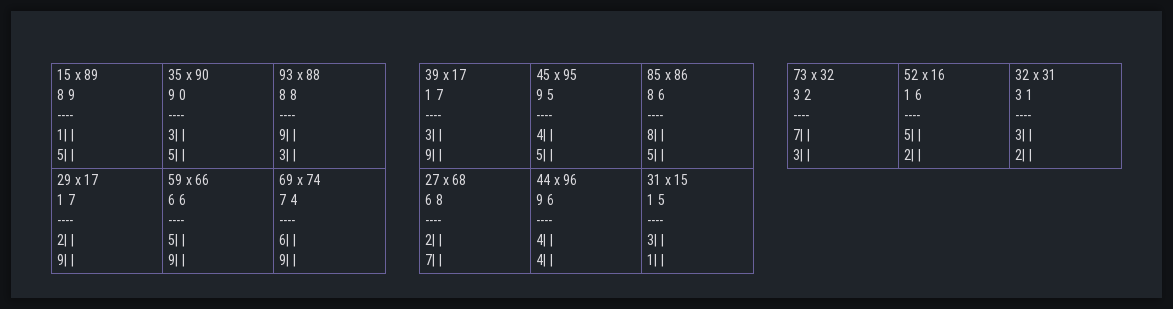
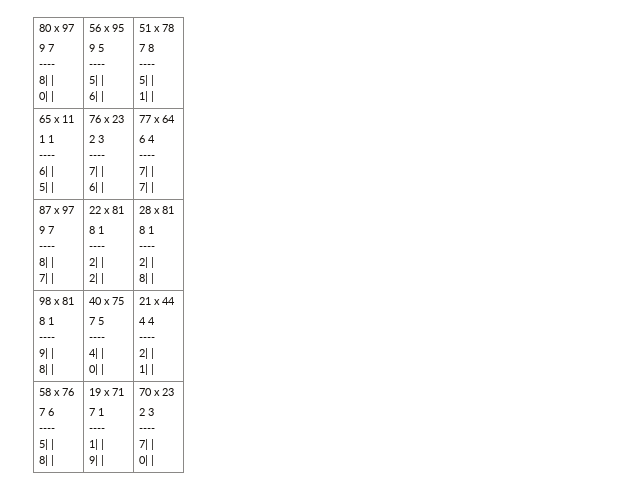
[56,69,99,80] [56,89,75,100] [56,115,73,120] [56,129,74,142] [56,149,74,162] [167,69,210,80] [167,89,186,100] [167,115,184,120] [167,129,185,142] [167,149,185,162] [278,69,321,80] [278,89,297,100] [278,115,295,120] [278,129,296,142] [278,149,296,162] [56,174,99,185] [56,194,75,205] [56,220,73,225] [56,234,74,247] [56,254,74,267] [167,174,210,185] [167,194,186,205] [167,220,184,225] [167,234,185,247] [167,254,185,267] [278,174,321,185] [278,194,297,205] [278,220,295,225] [278,234,296,247] [278,254,296,267] [424,69,467,80] [424,89,443,100] [424,115,441,120] [424,129,442,142] [424,149,442,162] [535,69,550,80] 15 x 89 // 8 9 // ---- // 1| | // 5| | | 35 x 90 // 9 0 // ---- // 3| | // 5| | | 93 x 88 // 8 8 // ---- // 9| | // 3| | // 29 x 17 // 1 7 // ---- // 2| | // 9| | | 59 x 66 // 6 6 // ---- // 5| | // 9| | | 69 x 74 // 7 4 // ---- // 6| | // 9| | // 39 x 17 // 1 7 // ---- // 3| | // 9| | | 45 -> [39,24,75,32] [39,44,55,52] [39,64,56,68] [39,75,55,86] [39,91,55,102] [89,24,102,32] 80 x 97 // 9 7 // ---- // 8| | // 0| | | 56
[535,129,553,142] [535,149,553,162] [646,69,689,80] [646,89,665,100] [646,115,663,120] [646,129,664,142] [646,149,664,162] [424,174,467,185] [424,194,443,205] [424,220,441,225] [424,234,442,247] [424,254,442,267] [535,174,578,185] [535,194,554,205] [535,220,552,225] [535,234,553,247] [535,254,553,267] [646,174,689,185] [646,194,665,205] [646,220,663,225] [646,234,664,247] [646,254,664,267] [792,69,835,80] [792,89,811,100] [792,115,809,120] [792,129,810,142] [792,149,810,162] [903,69,946,80] [903,89,922,100] [903,115,920,120] [903,129,921,142] [903,149,921,162] [1014,69,1057,80] [1014,89,1033,100] [1014,115,1031,120] [1014,129,1032,142] [1014,149,1032,162] 4| | // 5| | | 85 x 86 // 8 6 // ---- // 8| | // 5| | // 27 x 68 // 6 8 // ---- // 2| | // 7| | | 44 x 96 // 9 6 // ---- // 4| | // 4| | | 31 x 15 // 1 5 // ---- // 3| | // 1| | // 73 x 32 // 3 2 // ---- // 7| | // 3| | | 52 x 16 // 1 6 // ---- // 5| | // 2| | | 32 x 31 // 3 1 // ---- // 3| | // 2| | -> [89,75,105,86] [89,91,105,102] [139,24,175,32] [139,44,155,52] [139,64,156,68] [139,75,155,86] [139,91,155,102] [39,115,75,123] [39,135,55,143] [39,155,56,159] [39,166,55,177] [39,182,55,193] [89,115,125,123] [89,135,105,143] [89,155,106,159] [89,166,105,177] [89,182,105,193] [139,115,176,123] [139,135,156,143] [139,155,156,159] [139,166,155,177] [139,182,155,193] [39,206,75,214] [39,226,55,234] [39,246,56,250] [39,257,55,268] [39,273,55,284] [89,206,125,214] [89,226,105,234] [89,246,106,250] [89,257,105,268] [89,273,105,284] [139,206,175,214] [139,226,155,234] [139,246,156,250] [139,257,155,268] [139,273,155,284] [39,297,75,305] [39,317,55,325] [39,337,56,341] [39,348,55,359] [39,364,55,375] [89,297,125,305] [89,317,105,325] [89,337,106,341] [89,348,105,359] [89,364,105,375] [139,297,176,305] [139,317,156,325] [139,337,156,341] [139,348,155,359] [139,364,155,375] [39,388,75,396] [39,408,55,416] [39,428,56,432] [39,439,55,450] [39,455,55,466] [89,388,125,396] [89,408,105,416] [89,428,106,432] [89,439,105,450] [89,455,105,466] [139,388,175,396] [139,408,155,416] [139,428,156,432] [139,439,155,450] [139,455,155,466] 5| | // 6| | | 51 x 78 // 7 8 // ---- // 5| | // 1| | // 65 x 11 // 1 1 // ---- // 6| | // 5| | | 76 x 23 // 2 3 // ---- // 7| | // 6| | | 77 x 64 // 6 4 // ---- // 7| | // 7| | // 87 x 97 // 9 7 // ---- // 8| | // 7| | | 22 x 81 // 8 1 // ---- // 2| | // 2| | | 28 x 81 // 8 1 // ---- // 2| | // 8| | // 98 x 81 // 8 1 // ---- // 9| | // 8| | | 40 x 75 // 7 5 // ---- // 4| | // 0| | | 21 x 44 // 4 4 // ---- // 2| | // 1| | // 58 x 76 // 7 6 // ---- // 5| | // 8| | | 19 x 71 // 7 1 // ---- // 1| | // 9| | | 70 x 23 // 2 3 // ---- // 7| | // 0| |

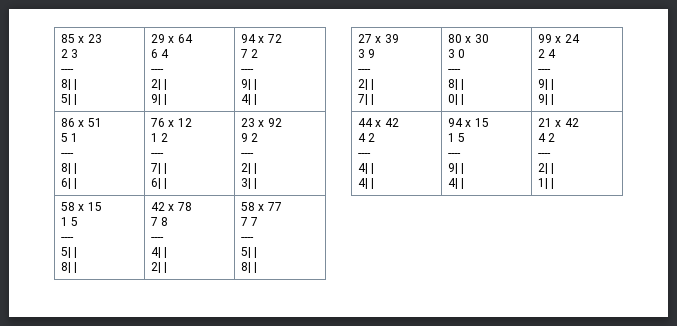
[39,24,75,32] [39,44,55,52] 80 x 97 // 9 7 -> [61,34,102,43] [61,49,79,58] [61,69,75,73] [61,79,78,90] [61,94,78,105] [151,34,193,43] [151,49,170,58] [151,69,165,73] [151,79,168,90] [151,94,168,105] [241,34,282,43] [241,49,259,58] [241,69,255,73] [241,79,258,90] [241,94,258,105] [61,118,102,127] [61,133,79,142] [61,153,75,157] [61,163,78,174] [61,178,78,189] [151,118,192,127] [151,133,169,142] [151,153,165,157] [151,163,168,174] [151,178,168,189] [241,118,282,127] [241,133,259,142] [241,153,255,157] [241,163,258,174] [241,178,258,189] [61,202,102,211] [61,217,79,226] [61,237,75,241] [61,247,78,258] [61,262,78,273] [151,202,192,211] [151,217,169,226] [151,237,165,241] [151,247,168,258] [151,262,168,273] [241,202,282,211] [241,217,259,226] [241,237,255,241] [241,247,258,258] [241,262,258,273] [358,34,399,43] [358,49,376,58] [358,69,372,73] [358,79,375,90] [358,94,375,105] [448,34,489,43] [448,49,466,58] 85 x 23 // 2 3 // ---- // 8| | // 5| | | 29 x 64 // 6 4 // ---- // 2| | // 9| | | 94 x 72 // 7 2 // ---- // 9| | // 4| | // 86 x 51 // 5 1 // ---- // 8| | // 6| | | 76 x 12 // 1 2 // ---- // 7| | // 6| | | 23 x 92 // 9 2 // ---- // 2| | // 3| | // 58 x 15 // 1 5 // ---- // 5| | // 8| | | 42 x 78 // 7 8 // ---- // 4| | // 2| | | 58 x 77 // 7 7 // ---- // 5| | // 8| | // 27 x 39 // 3 9 // ---- // 2| | // 7| | | 80 x 30 // 3 0
[89,24,125,32] [89,44,105,52] [89,64,106,68] [89,75,105,86] [89,91,105,102] [139,24,175,32] [139,44,155,52] [139,64,156,68] [139,75,155,86] [139,91,155,102] [39,115,75,123] [39,135,55,143] [39,155,56,159] [39,166,55,177] [39,182,55,193] [89,115,125,123] [89,135,105,143] [89,155,106,159] [89,166,105,177] [89,182,105,193] [139,115,176,123] [139,135,156,143] [139,155,156,159] [139,166,155,177] [139,182,155,193] [39,206,75,214] [39,226,55,234] [39,246,56,250] [39,257,55,268] [39,273,55,284] [89,206,125,214] [89,226,105,234] [89,246,106,250] [89,257,105,268] [89,273,105,284] [139,206,175,214] [139,226,155,234] [139,246,156,250] [139,257,155,268] [139,273,155,284] [39,297,75,305] [39,317,55,325] [39,337,56,341] [39,348,55,359] [39,364,55,375] [89,297,125,305] [89,317,105,325] [89,337,106,341] [89,348,105,359] [89,364,99,375] 56 x 95 // 9 5 // ---- // 5| | // 6| | | 51 x 78 // 7 8 // ---- // 5| | // 1| | // 65 x 11 // 1 1 // ---- // 6| | // 5| | | 76 x 23 // 2 3 // ---- // 7| | // 6| | | 77 x 64 // 6 4 // ---- // 7| | // 7| | // 87 x 97 // 9 7 // ---- // 8| | // 7| | | 22 x 81 // 8 1 // ---- // 2| | // 2| | | 28 x 81 // 8 1 // ---- // 2| | // 8| | // 98 x 81 // 8 1 // ---- // 9| | // 8| | | 40 x 75 // 7 5 // ---- // 4| | // 0| -> [538,34,580,43] [538,49,557,58] [538,69,552,73] [538,79,555,90] [538,94,555,105] [358,118,399,127] [358,133,376,142] [358,153,372,157] [358,163,375,174] [358,178,375,189] [448,118,489,127] [448,133,466,142] [448,153,462,157] [448,163,465,174] [448,178,459,189] 99 x 24 // 2 4 // ---- // 9| | // 9| | // 44 x 42 // 4 2 // ---- // 4| | // 4| | | 94 x 15 // 1 5 // ---- // 9| | // 4|
[162,297,176,305] [139,317,156,325] 44 // 4 4 -> [564,118,579,127] [538,133,556,142] 42 // 4 2
[39,388,75,396] [39,408,55,416] [39,428,56,432] [39,439,55,450] [39,455,55,466] [89,388,125,396] [89,408,105,416] [89,428,106,432] [89,439,105,450] [89,455,105,466] [139,388,175,396] [139,408,155,416] [139,428,156,432] [139,439,155,450] [139,455,155,466] // 58 x 76 // 7 6 // ---- // 5| | // 8| | | 19 x 71 // 7 1 // ---- // 1| | // 9| | | 70 x 23 // 2 3 // ---- // 7| | // 0| | -> (555, 183) none

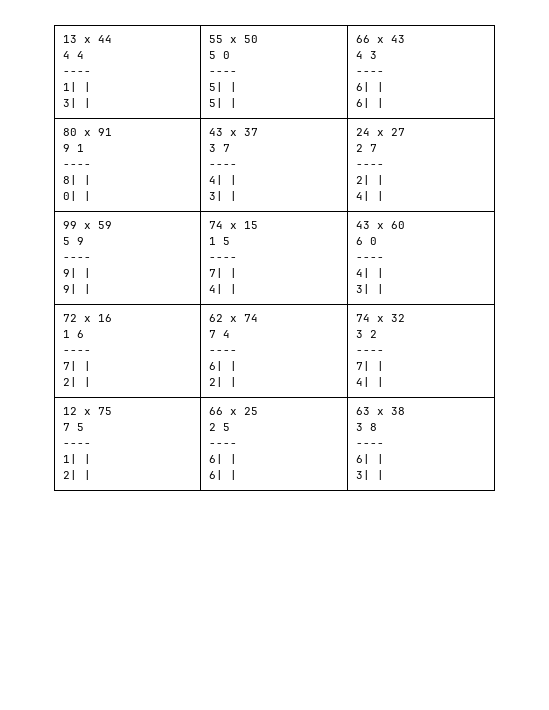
[61,34,102,43] [61,49,79,58] [61,69,75,73] [61,79,78,90] [61,94,78,105] [151,34,193,43] [151,49,170,58] [151,69,165,73] [151,79,168,90] [151,94,168,105] [241,34,282,43] [241,49,259,58] [241,69,255,73] [241,79,258,90] [241,94,258,105] [61,118,102,127] [61,133,79,142] [61,153,75,157] [61,163,78,174] [61,178,78,189] [151,118,192,127] [151,133,169,142] [151,153,165,157] [151,163,168,174] [151,178,168,189] [241,118,282,127] [241,133,259,142] [241,153,255,157] [241,163,258,174] [241,178,258,189] [61,202,102,211] [61,217,79,226] [61,237,75,241] [61,247,78,258] [61,262,78,273] [151,202,192,211] [151,217,169,226] [151,237,165,241] [151,247,168,258] [151,262,168,273] [241,202,282,211] [241,217,259,226] [241,237,255,241] [241,247,258,258] [241,262,258,273] [358,34,399,43] [358,49,376,58] [358,69,372,73] [358,79,375,90] [358,94,375,105] [448,34,489,43] [448,49,466,58] 85 x 23 // 2 3 // ---- // 8| | // 5| | | 29 x 64 // 6 4 // ---- // 2| | // 9| | | 94 x 72 // 7 2 // ---- // 9| | // 4| | // 86 x 51 // 5 1 // ---- // 8| | // 6| | | 76 x 12 // 1 2 // ---- // 7| | // 6| | | 23 x 92 // 9 2 // ---- // 2| | // 3| | // 58 x 15 // 1 5 // ---- // 5| | // 8| | | 42 x 78 // 7 8 // ---- // 4| | // 2| | | 58 x 77 // 7 7 // ---- // 5| | // 8| | // 27 x 39 // 3 9 // ---- // 2| | // 7| | | 80 x 30 // 3 0 -> [62,35,112,43] [62,51,84,59] [62,71,91,75] [62,82,91,92] [62,98,91,108] [208,35,258,43] [208,51,230,59] [208,71,237,75] [208,82,237,92] [208,98,237,108] [355,35,405,43] [355,51,377,59] [355,71,384,75] [355,82,384,92] [355,98,384,108] [62,128,112,136] [62,144,84,152] 13 x 44 // 4 4 // ---- // 1| | // 3| | | 55 x 50 // 5 0 // ---- // 5| | // 5| | | 66 x 43 // 4 3 // ---- // 6| | // 6| | // 80 x 91 // 9 1
[538,34,580,43] [538,49,557,58] 99 x 24 // 2 4 -> [208,128,258,136] [208,144,230,152] [208,164,237,168] [208,175,237,185] [208,191,237,201] [355,128,405,136] [355,144,377,152] [355,164,384,168] [355,175,384,185] [355,191,384,201] [62,221,112,229] [62,237,84,245] 43 x 37 // 3 7 // ---- // 4| | // 3| | | 24 x 27 // 2 7 // ---- // 2| | // 4| | // 99 x 59 // 5 9
[358,118,399,127] [358,133,376,142] [358,153,372,157] [358,163,375,174] [358,178,375,189] [448,118,489,127] [448,133,466,142] [448,153,462,157] [448,163,465,174] [448,178,465,189] [538,118,579,127] [538,133,556,142] [538,153,552,157] [538,163,555,174] [538,178,549,189] // 44 x 42 // 4 2 // ---- // 4| | // 4| | | 94 x 15 // 1 5 // ---- // 9| | // 4| | | 21 x 42 // 4 2 // ---- // 2| | // 1| -> [208,221,258,229] [208,237,230,245] [208,257,237,261] [208,268,237,278] [208,284,237,294] [355,221,405,229] [355,237,377,245] [355,257,384,261] [355,268,384,278] [355,284,384,294] [62,314,112,322] [62,330,84,338] [62,350,91,354] [62,361,91,371] [62,377,91,387] [208,314,258,322] [208,330,230,338] [208,350,237,354] [208,361,237,371] [208,377,237,387] [355,314,405,322] [355,330,377,338] [355,350,384,354] [355,361,384,371] [355,377,384,387] [62,407,112,415] [62,423,84,431] [62,443,91,447] [62,454,91,464] [62,470,91,480] [208,407,258,415] [208,423,230,431] [208,443,237,447] [208,454,237,464] [208,470,237,480] [355,407,405,415] [355,423,377,431] [355,443,384,447] [355,454,384,464] [355,470,370,480] | 74 x 15 // 1 5 // ---- // 7| | // 4| | | 43 x 60 // 6 0 // ---- // 4| | // 3| | // 72 x 16 // 1 6 // ---- // 7| | // 2| | | 62 x 74 // 7 4 // ---- // 6| | // 2| | | 74 x 32 // 3 2 // ---- // 7| | // 4| | // 12 x 75 // 7 5 // ---- // 1| | // 2| | | 66 x 25 // 2 5 // ---- // 6| | // 6| | | 63 x 38 // 3 8 // ---- // 6| | // 3|

